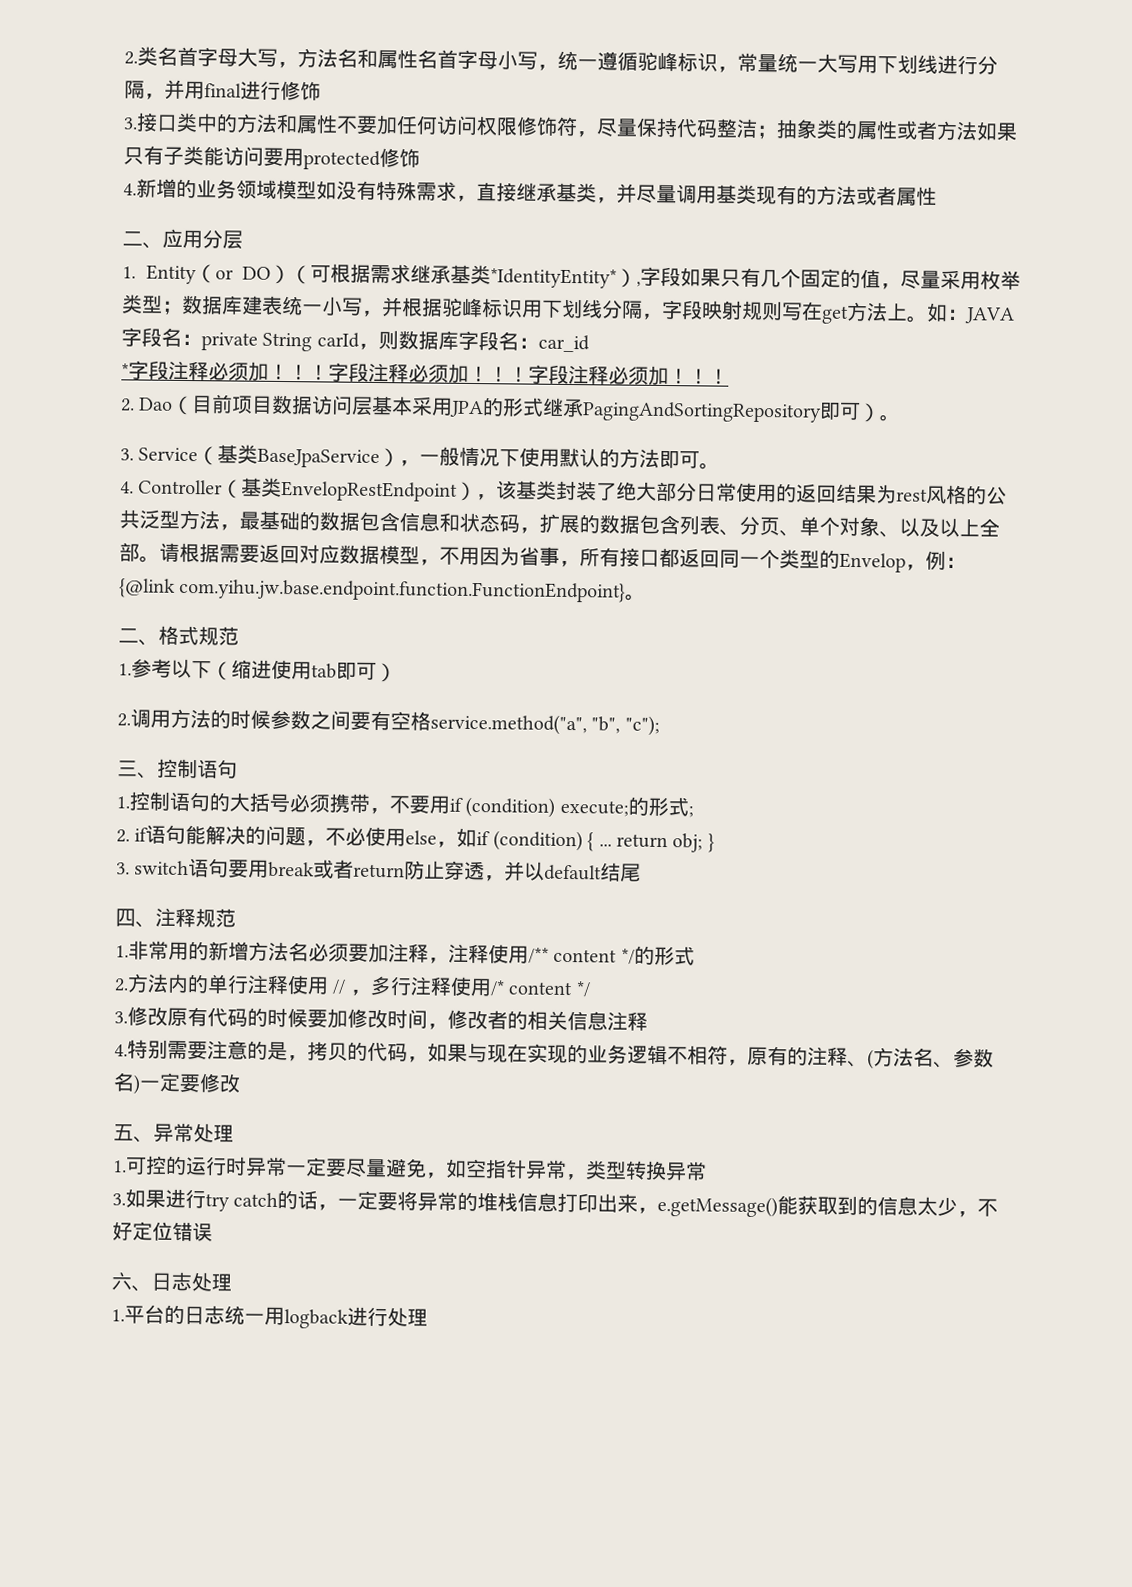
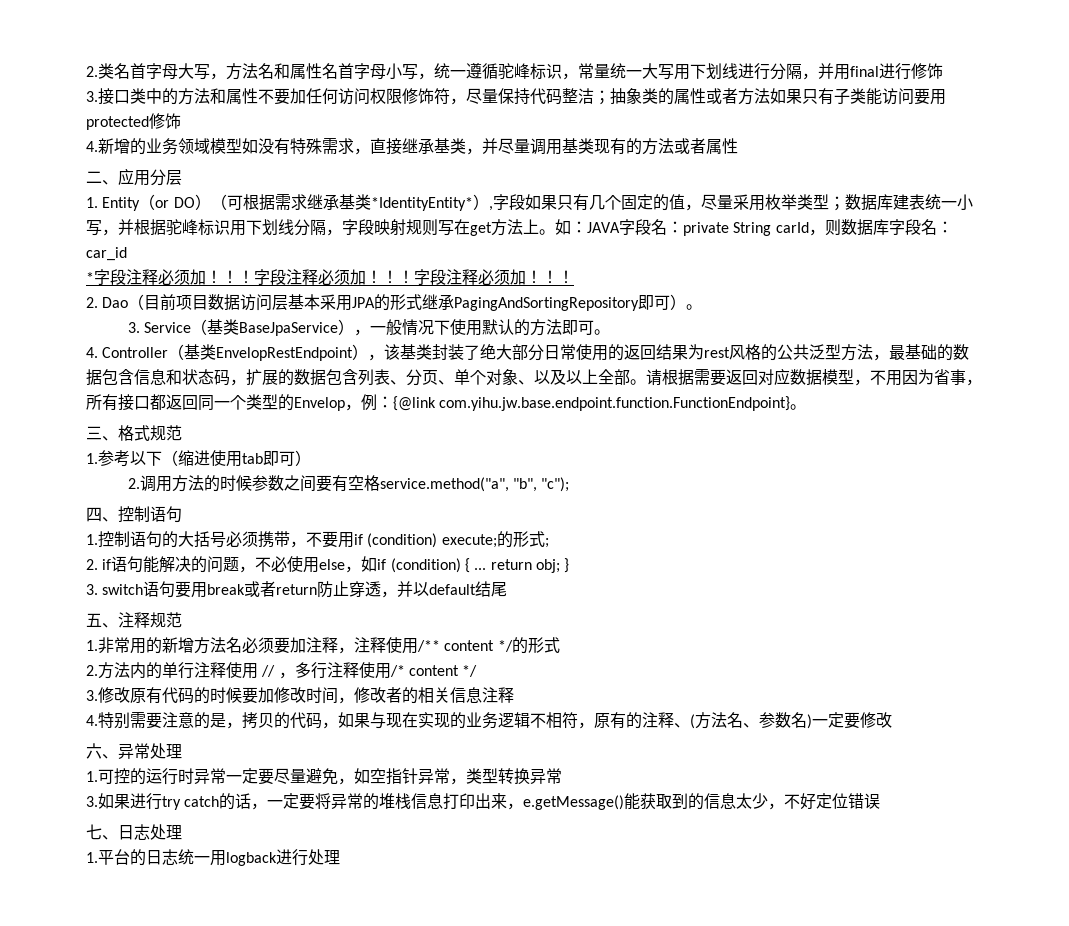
[118,628,139,643] 二 -> [86,426,102,440] 三
[117,760,138,777] 三 -> [86,507,102,522] 四
[115,908,136,927] 四 -> [86,613,102,627] 五
[113,1123,134,1141] 五 -> [86,743,102,759] 六
[111,1272,132,1291] 六 -> [86,824,102,840] 七

